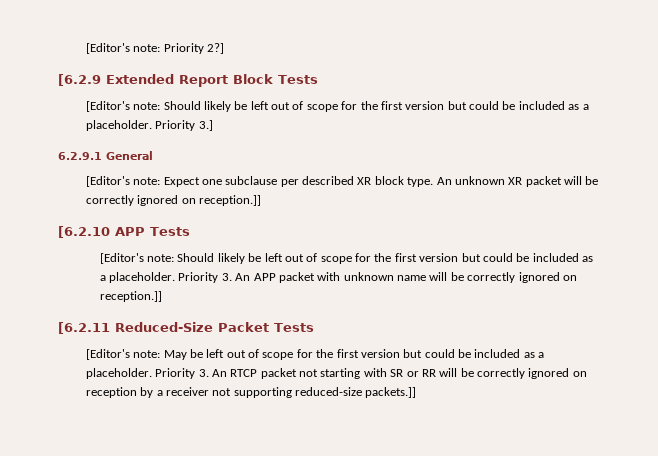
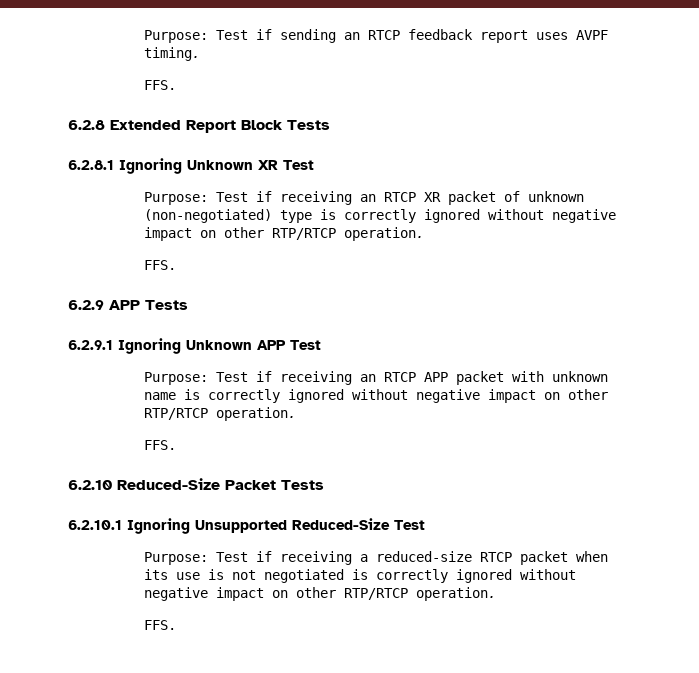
[85,43,224,54] [58,74,318,87] [85,101,589,112] [85,120,213,131] [58,151,153,160] [85,176,599,187] [85,195,261,206] [58,226,190,238] [99,253,594,264] [99,272,251,283] [Editor's note: Priority 2?] // [6.2.9 Extended Report Block Tests // [Editor's note: Should likely be left out of scope for the first version but could be included as a placeholder. Priority 3.] // 6.2.9.1 General // [Editor's note: Expect one subclause per described XR block type. An unknown XR packet will be correctly ignored on reception.]] // [6.2.10 APP Tests // [Editor's note: Should likely be left out of scope for the first version but could be included as a placeholder. Priority 3. An -> [143,29,608,43] [143,47,200,61] [143,80,176,90] [68,120,330,133] [68,158,314,174] [143,191,584,205] [143,209,616,223] [143,227,424,241] [143,260,176,270] [68,300,188,310] [68,338,321,354] [143,371,416,385] Purpose: Test if sending an RTCP feedback report uses AVPF timing. // FFS. // 6.2.8 Extended Report Block Tests // 6.2.8.1 Ignoring Unknown XR Test // Purpose: Test if receiving an RTCP XR packet of unknown (non-negotiated) type is correctly ignored without negative impact on other RTP/RTCP operation. // FFS. // 6.2.9 APP Tests // 6.2.9.1 Ignoring Unknown APP Test // Purpose: Test if receiving an RTCP
[429,272,577,283] [99,291,162,302] [58,322,314,334] [85,349,545,360] [85,368,587,379] [85,387,417,398] will be correctly ignored on reception.]] // [6.2.11 Reduced-Size Packet Tests // [Editor's note: May be left out of scope for the first version but could be included as a placeholder. Priority 3. An RTCP packet not starting with SR or RR will be correctly ignored on reception by a receiver not supporting reduced-size packets.]] -> [183,389,608,403] [143,407,296,421] [143,440,176,450] [68,478,324,490] [68,518,425,534] [143,551,608,565] [143,569,576,583] [143,587,496,601] [143,620,176,630] is correctly ignored without negative impact on other RTP/RTCP operation. // FFS. // 6.2.10 Reduced-Size Packet Tests // 6.2.10.1 Ignoring Unsupported Reduced-Size Test // Purpose: Test if receiving a reduced-size RTCP packet when its use is not negotiated is correctly ignored without negative impact on other RTP/RTCP operation. // FFS.

